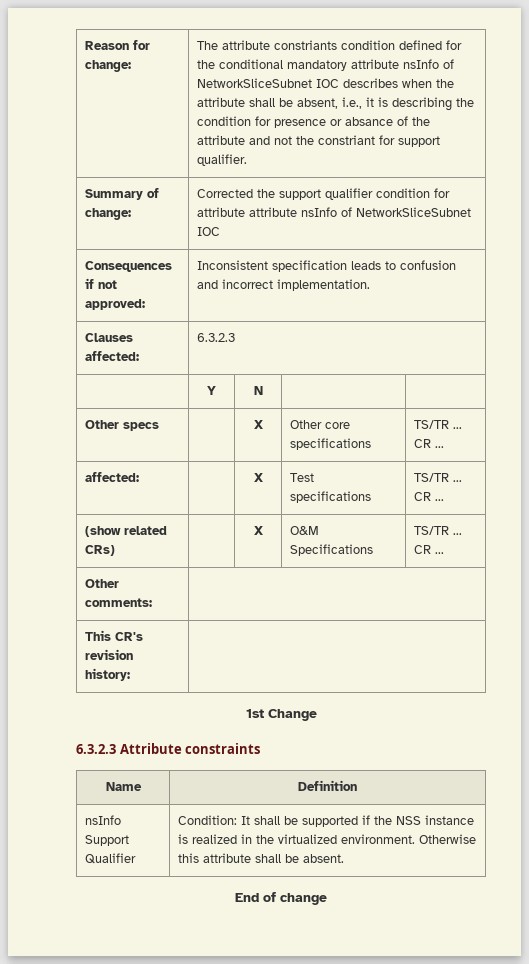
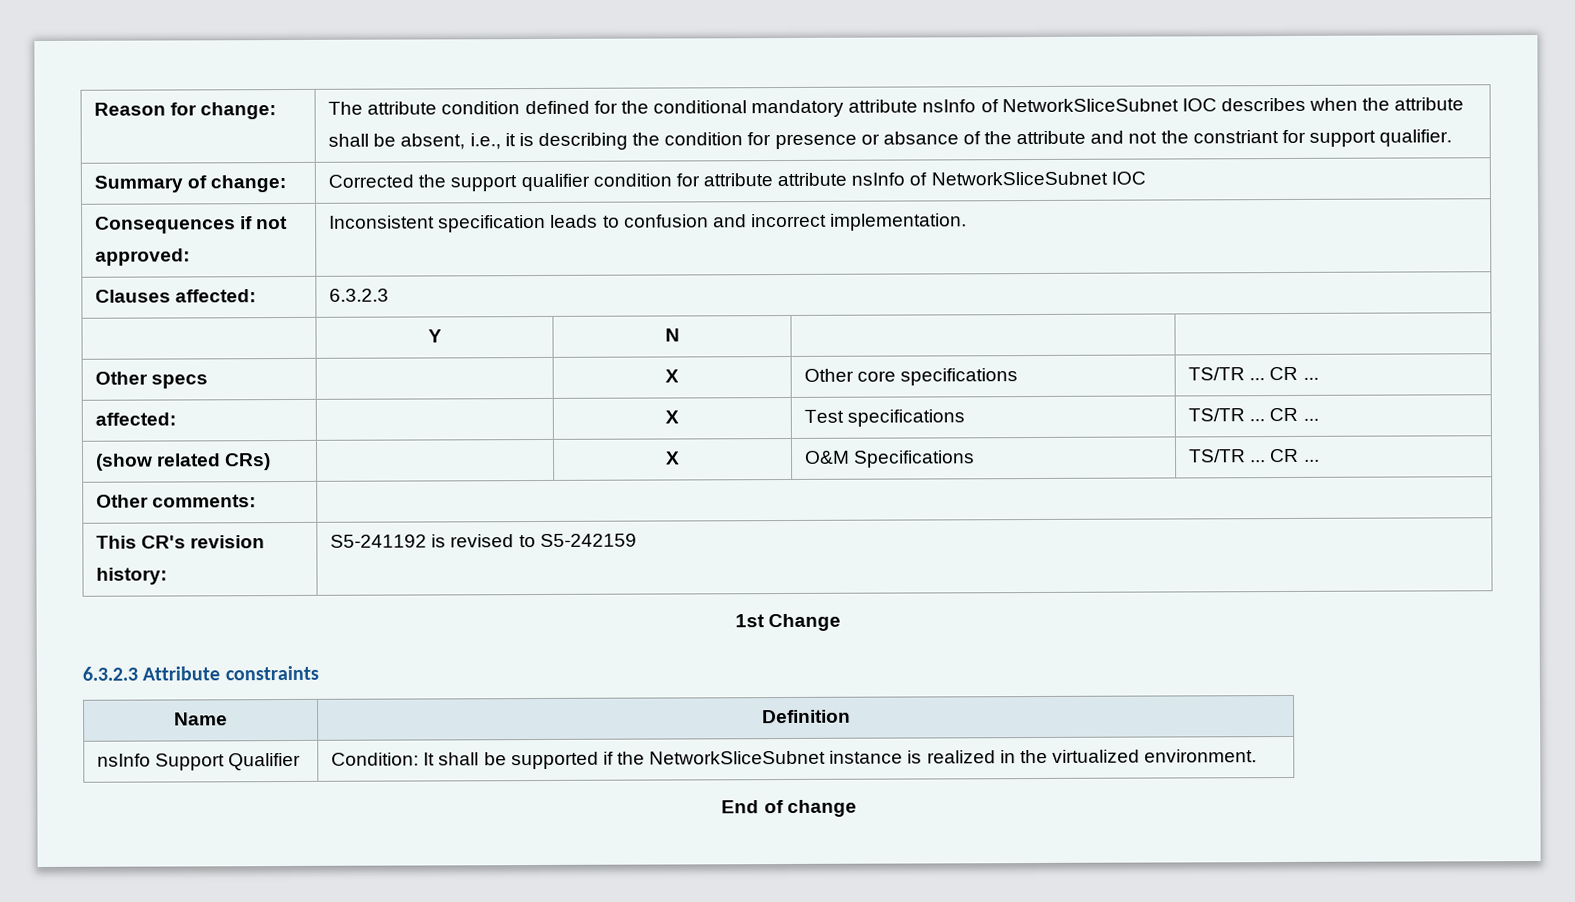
[274,40,338,50] constriants -> (438, 108) none
(131, 674) none -> [330,533,637,548] S5-241192 is revised to S5-242159
[396,816,422,825] NSS -> [649,750,827,765] NetworkSliceSubnet
[419,834,477,844] [178,853,345,863] Otherwise this attribute shall be absent. -> (1258, 756) none

